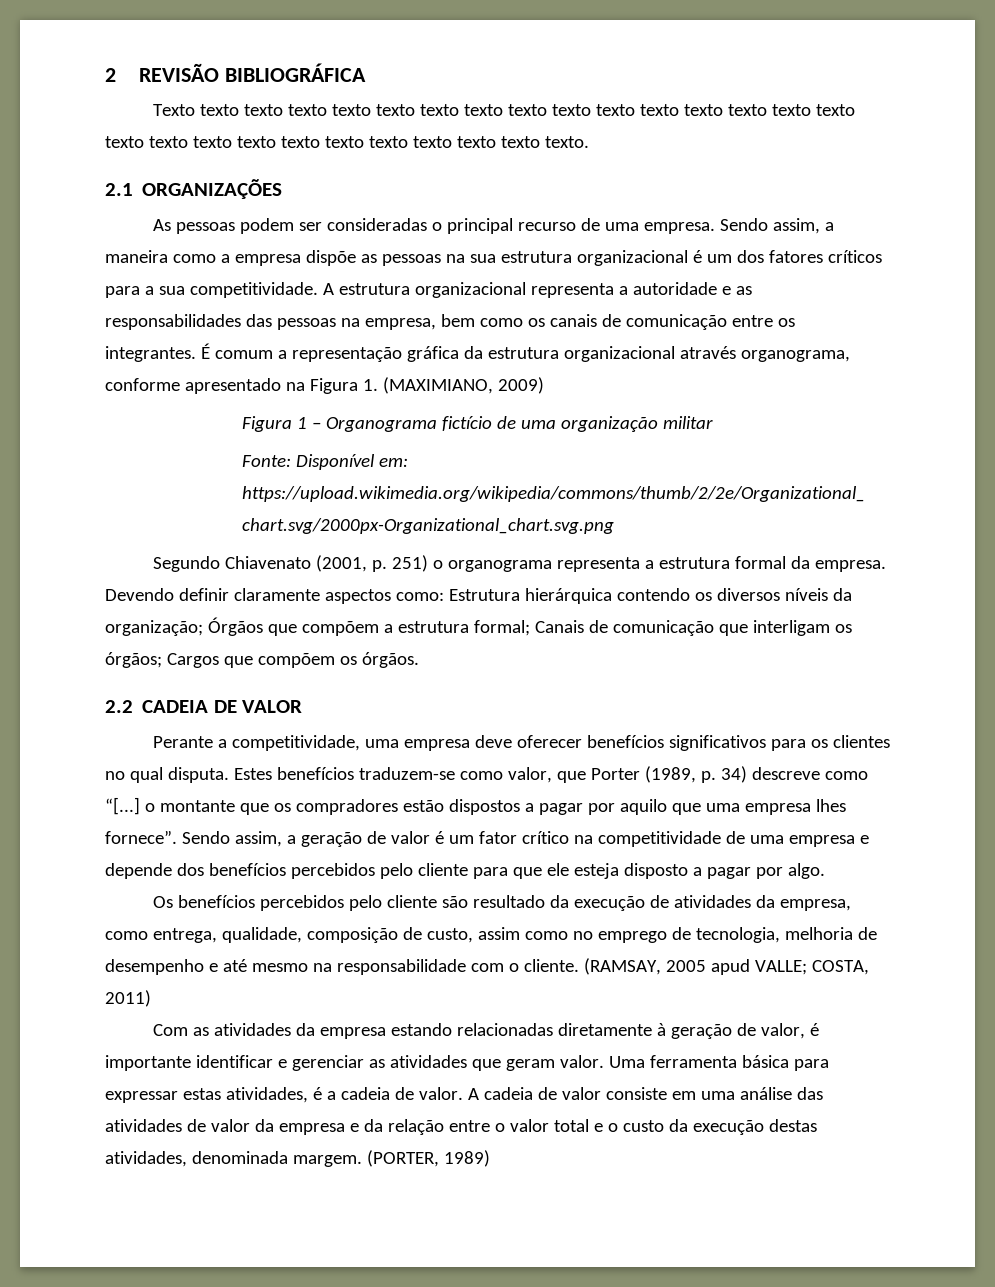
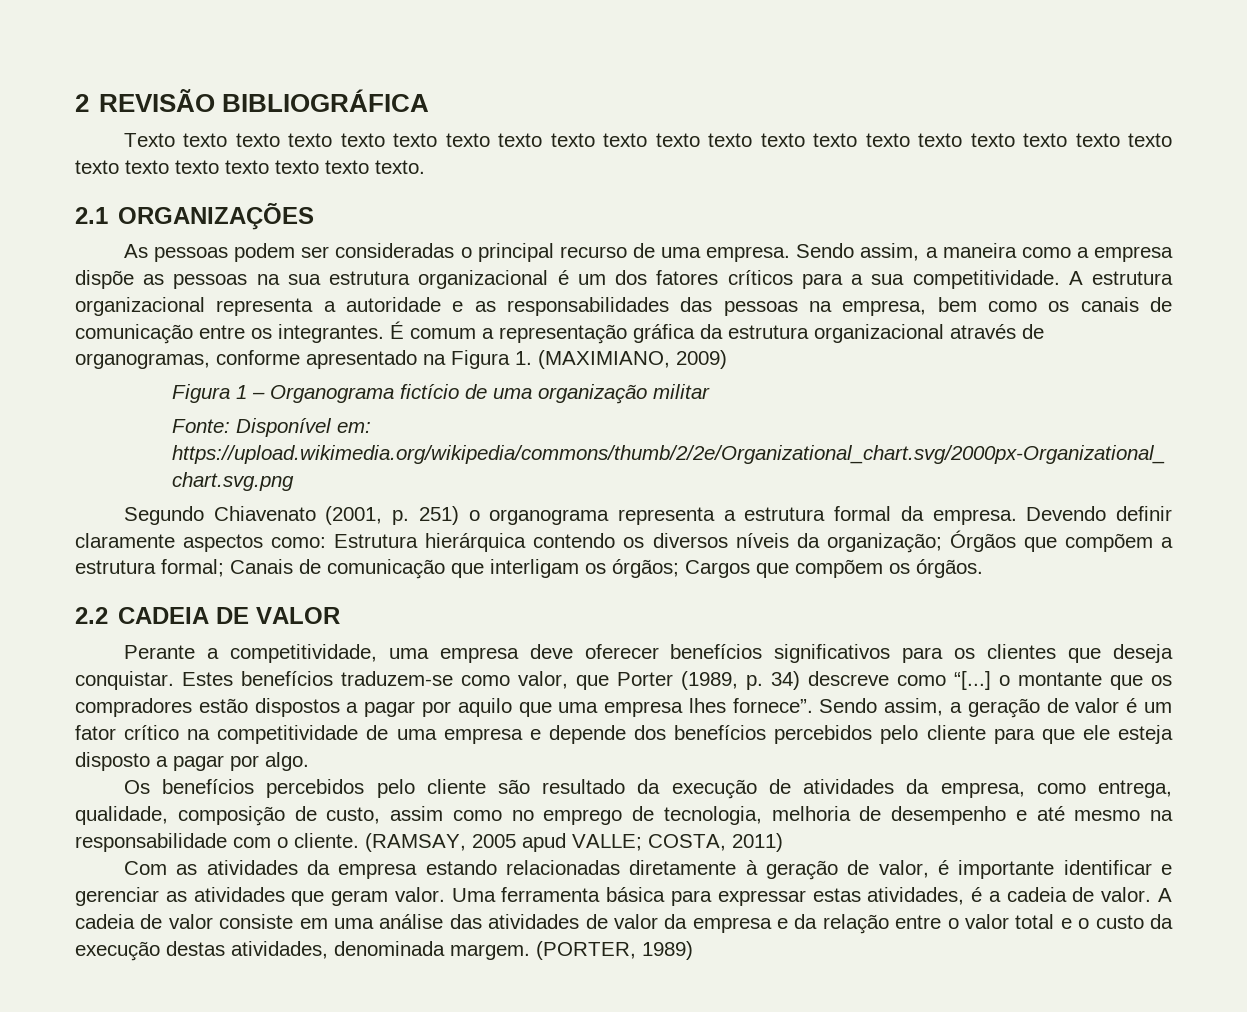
[740,350,850,362] organograma, -> [1022,324,1044,339] [75,353,210,369] de organogramas,
[105,767,229,783] no qual disputa. -> [1068,644,1174,663] [75,671,174,690] que deseja conquistar.

